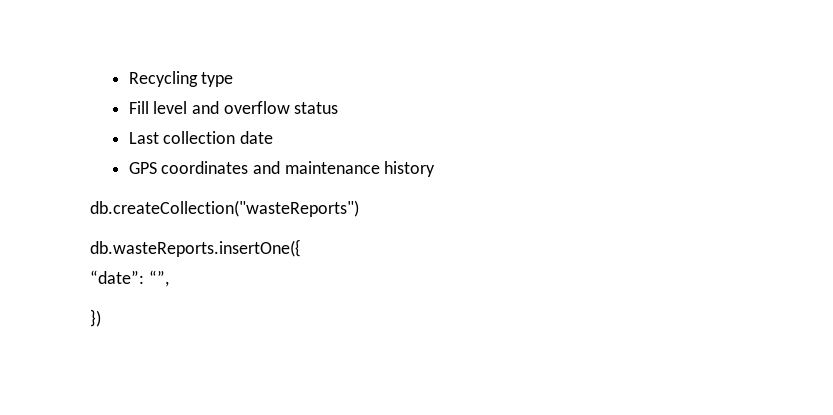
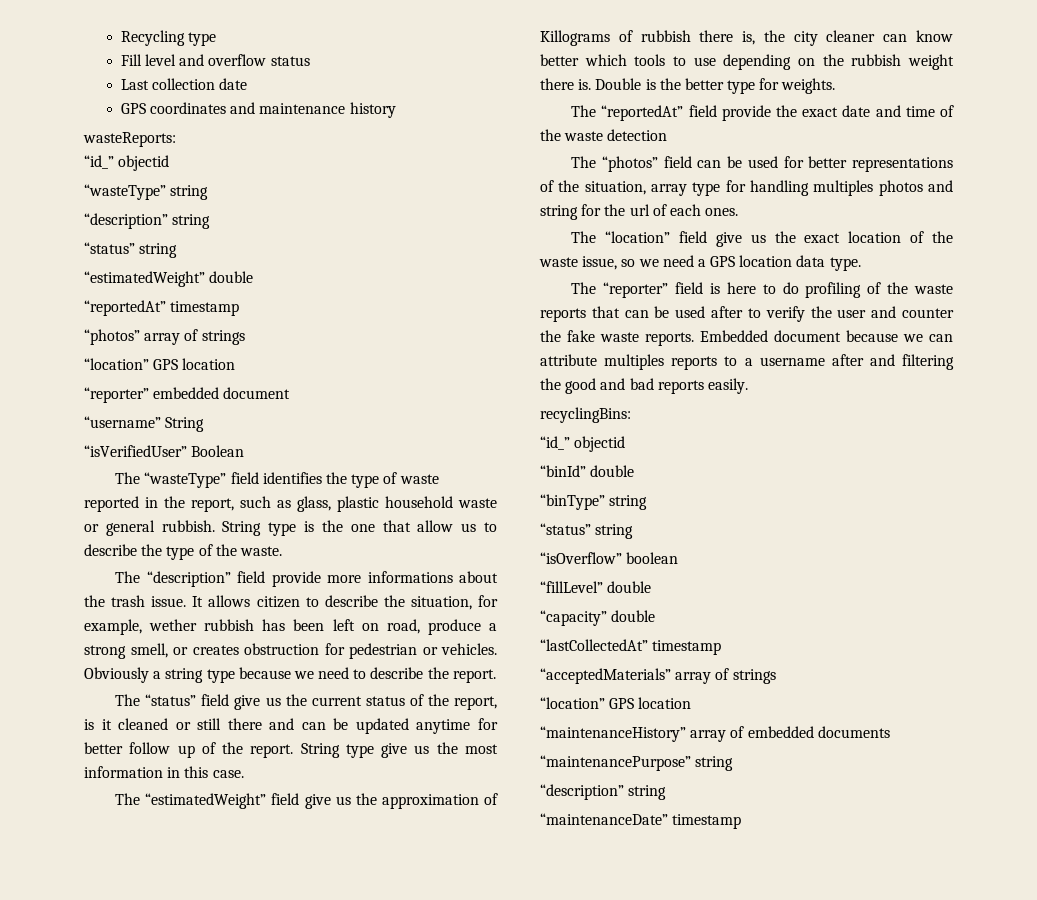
[90,200,359,217] [90,239,301,257] [90,270,169,287] [90,309,101,327] db.createCollection("wasteReports") // db.wasteReports.insertOne({ // “date”: “”, // }) -> [83,132,176,147] [84,155,170,171] [84,184,209,200] [84,213,211,229] [84,242,178,258] [84,271,254,287] [84,300,240,316] [84,329,245,345] [84,358,236,370] [84,387,291,403] [84,416,205,432] [84,445,245,457] [115,472,439,488] [84,496,497,512] [84,520,497,536] [84,544,282,560] [115,571,498,587] [84,595,498,610] [84,619,497,635] [84,643,497,659] [84,667,496,683] [115,694,497,710] [84,718,498,734] [84,742,498,758] [84,766,244,778] [115,793,499,809] [540,30,953,46] [540,54,954,70] [540,78,836,94] [571,105,954,121] [540,129,668,141] [571,156,953,172] [540,180,953,196] [540,204,739,220] [571,231,953,247] [539,255,861,271] [571,282,954,298] [540,306,954,322] [540,330,953,346] [540,354,954,370] [540,378,748,394] [540,407,631,423] [540,436,626,452] [540,465,635,477] [540,494,648,510] [540,523,634,539] [540,552,679,564] [540,581,652,593] [540,610,656,626] [540,639,722,655] [540,668,776,684] [540,697,692,709] [540,726,890,742] [540,755,734,771] [540,784,667,800] [540,813,742,829] wasteReports: // “id_” objectid // “wasteType” string // “description” string // “status” string // “estimatedWeight” double // “reportedAt” timestamp // “photos” array of strings // “location” GPS location // “reporter” embedded document // “username” String // “isVerifiedUser” Boolean // The “wasteType” field identifies the type of waste reported in the report, such as glass, plastic household waste or general rubbish. String type is the one that allow us to describe the type of the waste. // The “description” field provide more informations about the trash issue. It allows citizen to describe the situation, for example, wether rubbish has been left on road, produce a strong smell, or creates obstruction for pedestrian or vehicles. Obviously a string type because we need to describe the report. // The “status” field give us the current status of the report, is it cleaned or still there and can be updated anytime for better follow up of the report. String type give us the most information in this case. // The “estimatedWeight” field give us the approximation of Killograms of rubbish there is, the city cleaner can know better which tools to use depending on the rubbish weight there is. Double is the better type for weights. // The “reportedAt” field provide the exact date and time of the waste detection // The “photos” field can be used for better representations of the situation, array type for handling multiples photos and string for the url of each ones. // The “location” field give us the exact location of the waste issue, so we need a GPS location data type. // The “reporter” field is here to do profiling of the waste reports that can be used after to verify the user and counter the fake waste reports. Embedded document because we can attribute multiples reports to a username after and filtering the good and bad reports easily. // recyclingBins: // “id_” objectid // “binId” double // “binType” string // “status” string // “isOverflow” boolean // “fillLevel” double // “capacity” double // “lastCollectedAt” timestamp // “acceptedMaterials” array of strings // “location” GPS location // “maintenanceHistory” array of embedded documents // “maintenancePurpose” string // “description” string // “maintenanceDate” timestamp

